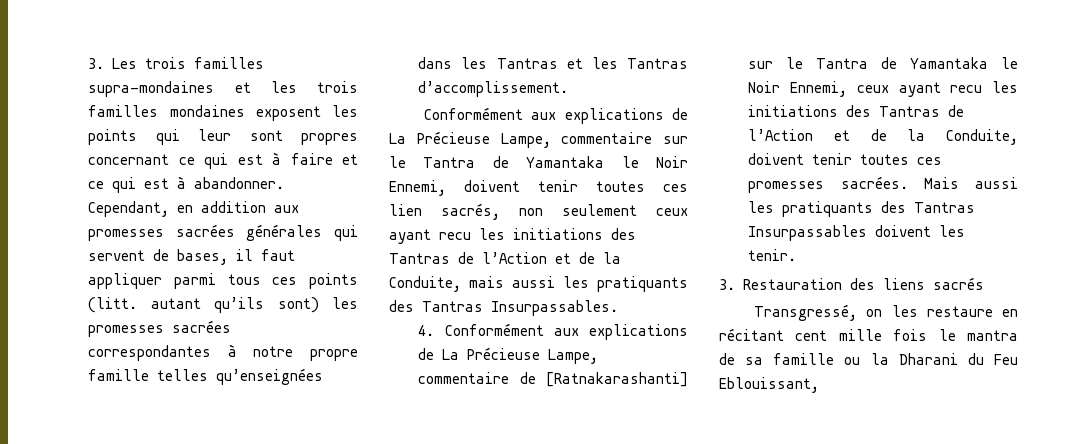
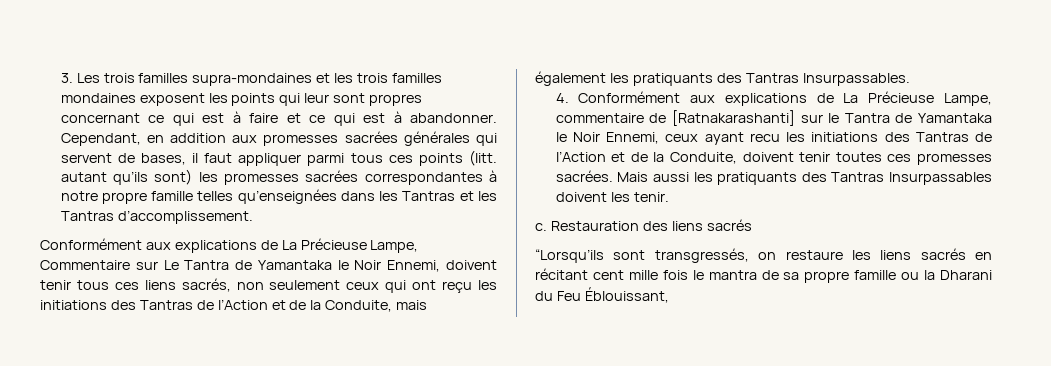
[561,132,688,144] [389,156,406,168] commentaire sur le -> [40,260,179,270] Commentaire sur Le
[596,181,688,192] [389,204,422,216] toutes ces lien -> [76,280,176,290] tous ces liens
[389,229,471,244] ayant recu -> [385,280,473,293] qui ont reçu
[512,276,555,288] aussi -> [535,71,606,86] également
[719,279,735,290] 3. -> [535,223,547,231] c.
[754,304,993,321] Transgressé, on les restaure -> [535,248,966,263] “Lorsqu’ils sont transgressés, on restaure les liens sacrés
(764, 361) none -> [804,271,850,283] propre
[719,377,819,393] Eblouissant, -> [584,287,669,303] Éblouissant,

